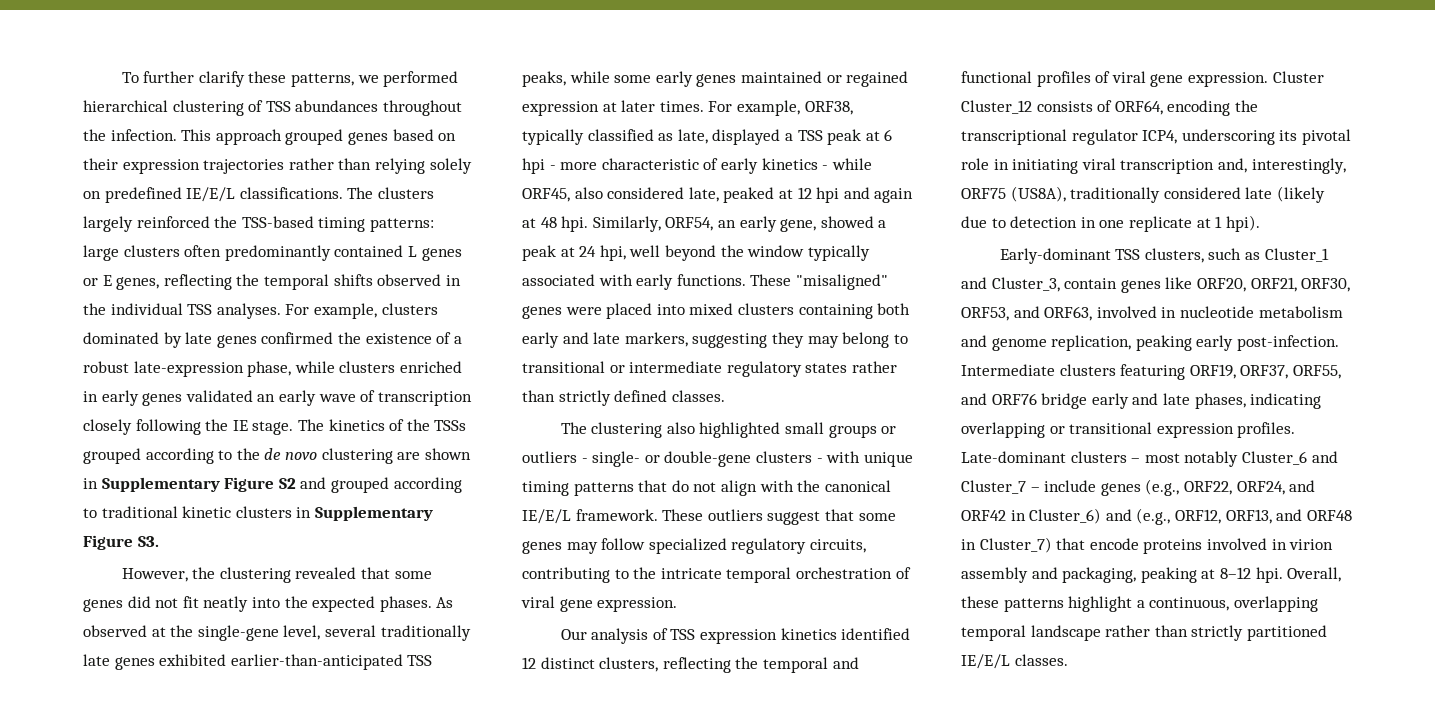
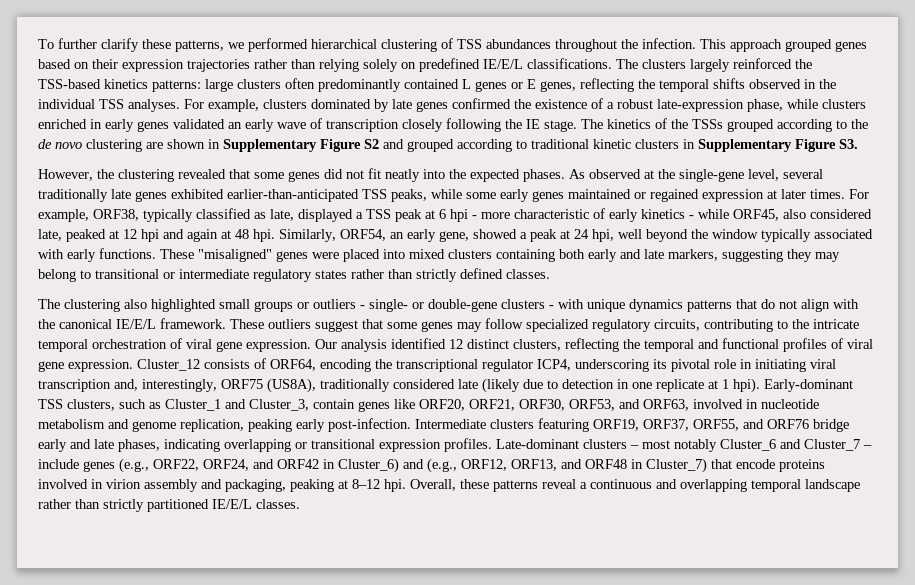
[318,217,366,232] timing -> [104,79,148,89] kinetics
[522,481,569,496] timing -> [629,299,683,312] dynamics
(678, 604) // -> (311, 345) none
[652,628,837,644] of TSS expression kinetics -> (387, 345) none
[1272,71,1324,83] Cluster -> (133, 365) none
(1260, 223) // -> (760, 385) none
[1068,596,1230,612] highlight a continuous, -> [542,479,677,489] reveal a continuous and

